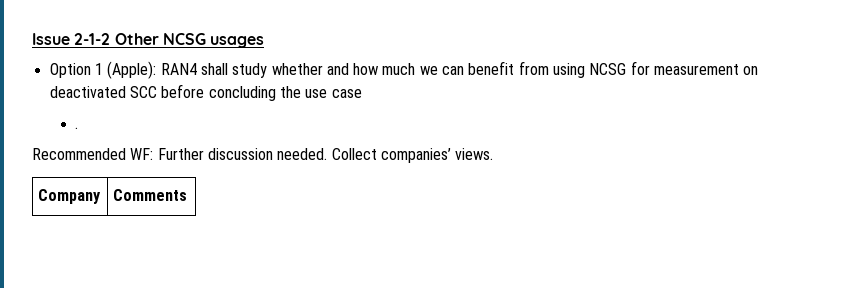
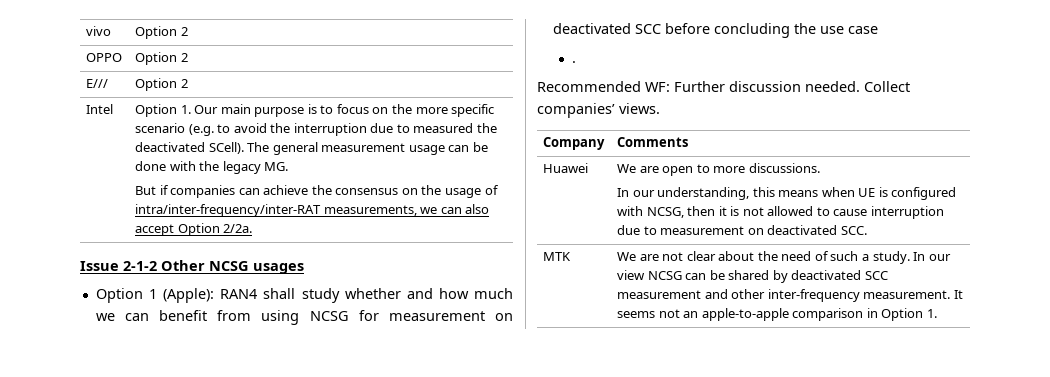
(32, 39) none -> [86,26,112,36] [135,26,188,39] [86,53,123,62] [135,52,188,65] [86,79,109,88] [135,78,188,91] [86,104,114,114] [135,104,495,117] [135,123,497,136] [135,142,488,155] [135,161,289,174] [135,185,499,198] [135,204,490,217] [135,223,253,236] vivo | Option 2 // OPPO | Option 2 // E/// | Option 2 // Intel | Option 1. Our main purpose is to focus on the more specific scenario (e.g. to avoid the interruption due to measured the deactivated SCell). The general measurement usage can be done with the legacy MG. // But if companies can achieve the consensus on the usage of intra/inter-frequency/inter-RAT measurements, we can also accept Option 2/2a. //
(188, 195) none -> [543,163,589,173] [617,163,820,176] [617,187,957,200] [617,206,944,219] [617,225,867,235] [543,252,572,261] [617,251,951,264] [617,270,888,283] [617,289,963,302] [617,308,937,321] // Huawei | We are open to more discussions. // In our understanding, this means when UE is configured with NCSG, then it is not allowed to cause interruption due to measurement on deactivated SCC. // MTK | We are not clear about the need of such a study. In our view NCSG can be shared by deactivated SCC measurement and other inter-frequency measurement. It seems not an apple-to-apple comparison in Option 1.

